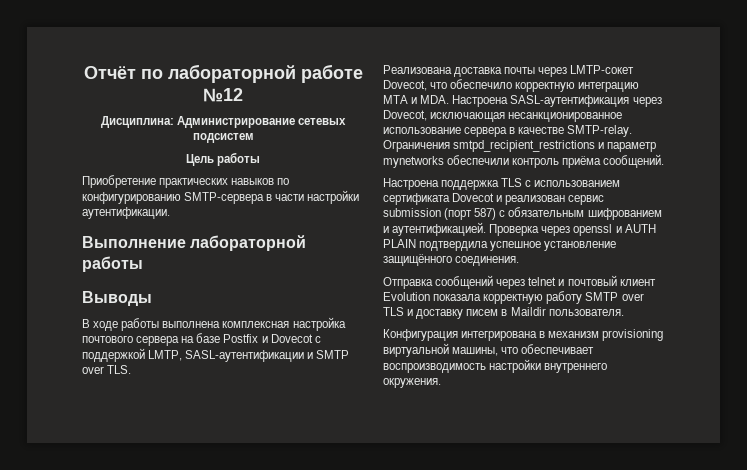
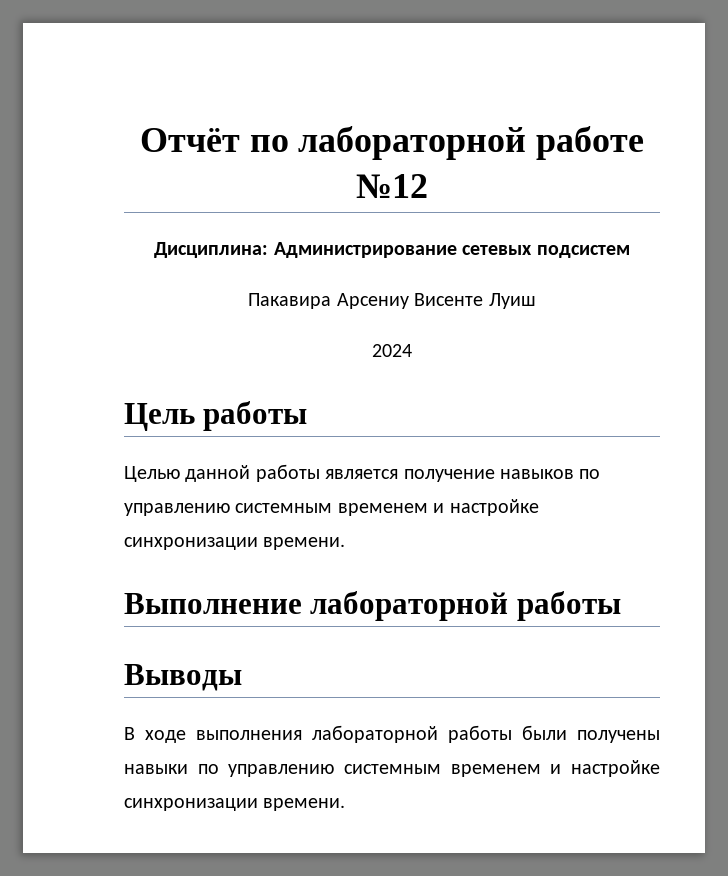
[185,152,261,166] [82,175,290,188] [82,190,360,204] [82,207,170,219] Цель работы // Приобретение практических навыков по конфигурированию SMTP-сервера в части настройки аутентификации. -> [248,293,536,309] [372,344,412,357] [124,401,308,431] [124,464,601,482] [124,499,539,516] [124,537,346,550] Пакавира Арсениу Висенте Луиш // 2024 // Цель работы // Целью данной работы является получение навыков по управлению системным временем и настройке синхронизации времени.
[121,317,346,331] [82,333,321,346] [82,348,350,362] [82,365,132,374] [383,65,635,77] [383,79,640,92] [383,95,662,107] [383,110,623,122] [383,125,633,137] [383,140,657,152] [383,154,665,168] [383,178,621,190] [383,193,605,205] [383,207,662,220] [383,222,656,236] [383,239,617,251] [383,254,520,266] [383,275,656,289] [383,291,644,304] [383,307,624,319] [383,329,664,341] [383,343,595,357] [383,359,608,373] [383,378,441,388] работы выполнена комплексная настройка почтового сервера на базе Postfix и Dovecot с поддержкой LMTP, SASL-аутентификации и SMTP over TLS. // Реализована доставка почты через LMTP-сокет Dovecot, что обеспечило корректную интеграцию MTA и MDA. Настроена SASL-аутентификация через Dovecot, исключающая несанкционированное использование сервера в качестве SMTP-relay. Ограничения smtpd_recipient_restrictions и параметр mynetworks обеспечили контроль приёма сообщений. // Настроена поддержка TLS с использованием сертификата Dovecot и реализован сервис submission (порт 587) с обязательным шифрованием и аутентификацией. Проверка через openssl и AUTH PLAIN подтвердила успешное установление защищённого соединения. // Отправка сообщений через telnet и почтовый клиент Evolution показала корректную работу SMTP over TLS и доставку писем в Maildir пользователя. // Конфигурация интегрирована в механизм provisioning виртуальной машины, что обеспечивает воспроизводимость настройки внутреннего окружения. -> [196,725,660,743] [124,760,660,777] [124,798,346,811] выполнения лабораторной работы были получены навыки по управлению системным временем и настройке синхронизации времени.

